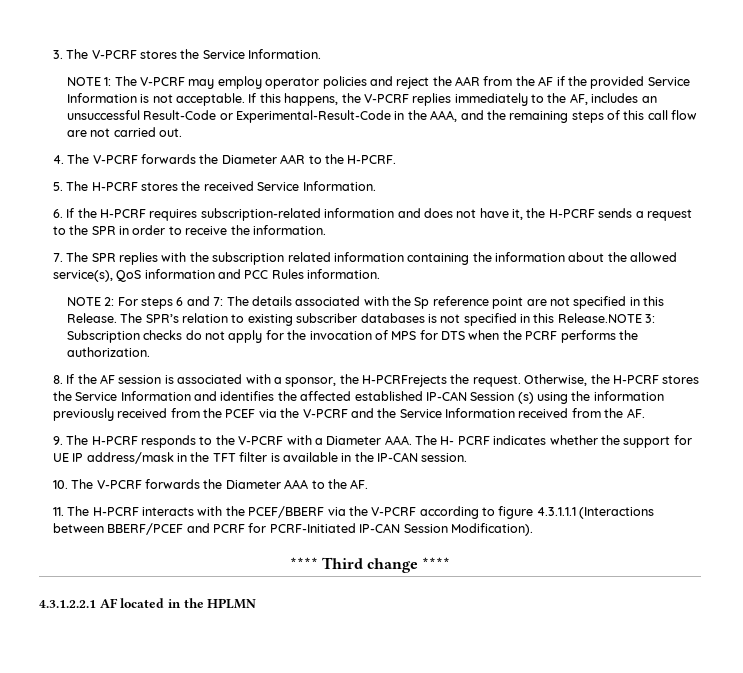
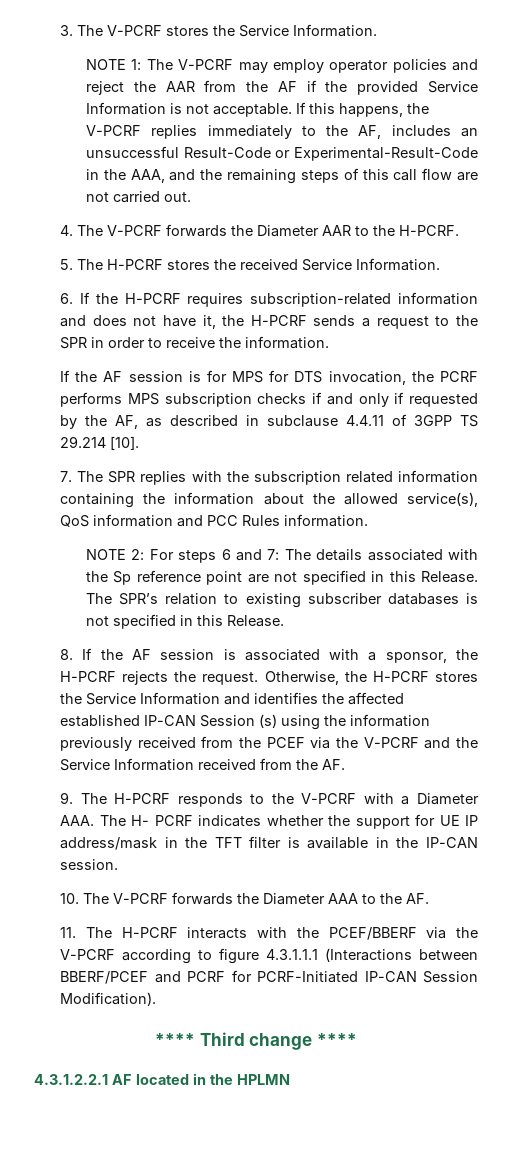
(326, 230) none -> [60,370,478,385] [60,392,478,407] [60,414,479,429] [60,436,140,450] // If the AF session is for MPS for DTS invocation, the PCRF performs MPS subscription checks if and only if requested by the AF, as described in subclause 4.4.11 of 3GPP TS 29.214 [10].
[557,313,656,323] [66,330,638,343] [66,347,150,357] Release.NOTE 3: Subscription checks do not apply for the invocation of MPS for DTS when the PCRF performs the authorization. -> [227,615,285,627] Release.
[362,375,448,387] H-PCRFrejects -> [60,671,169,685] H-PCRF rejects

